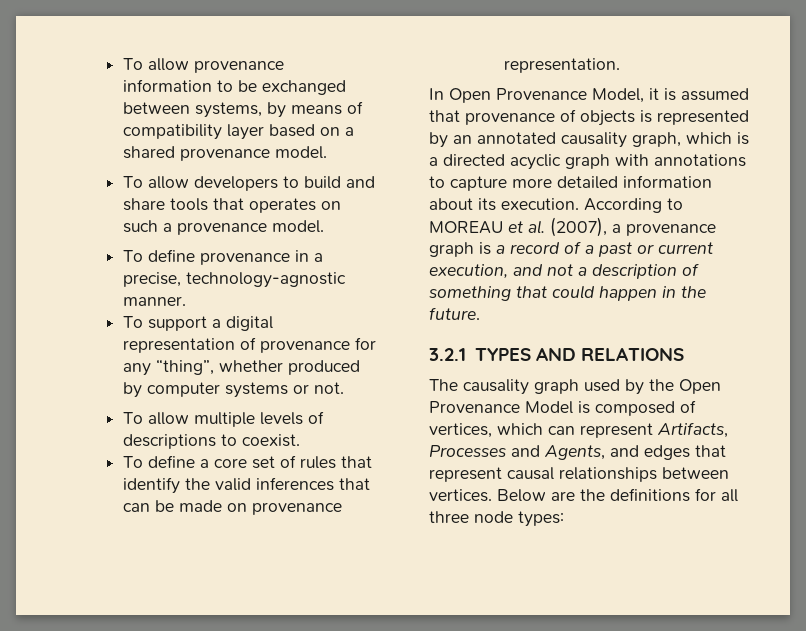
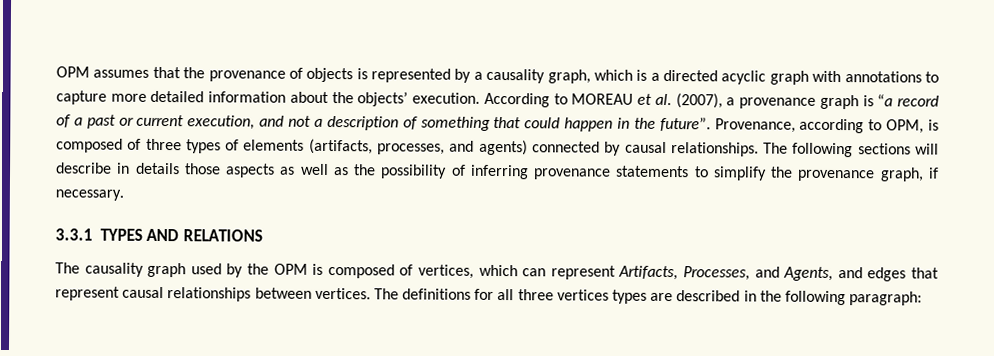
[122,58,284,73] [122,79,346,95] [122,101,363,118] [122,124,354,140] [122,146,327,161] [122,176,375,191] [122,198,341,213] [122,220,324,235] [122,249,323,265] [122,272,346,288] [122,296,186,306] [122,316,273,331] [122,337,376,353] [122,359,360,376] [122,382,344,398] [122,411,324,427] [122,434,300,449] [122,455,372,469] [122,477,370,494] [122,500,342,515] [503,58,620,73] [429,88,749,103] [429,110,460,122] To allow provenance information to be exchanged between systems, by means of compatibility layer based on a shared provenance model. // To allow developers to build and share tools that operates on such a provenance model. // To define provenance in a precise, technology-agnostic manner. // To support a digital representation of provenance for any “thing”, whether produced by computer systems or not. // To allow multiple levels of descriptions to coexist. // To define a core set of rules that identify the valid inferences that can be made on provenance representation. // In Open Provenance Model, it is assumed that -> [56,66,206,79] OPM assumes that the
[453,132,556,144] an annotated -> [473,71,483,80] a
[478,198,496,211] its -> [331,91,409,107] the objects’
[496,245,505,254] a -> [877,94,894,107] “a
[429,307,480,320] [429,348,466,361] future. // 3.2.1 -> [659,116,940,134] [56,138,939,158] [56,162,940,182] [55,189,124,201] [55,228,93,241] future”. Provenance, according to OPM, is composed of three types of elements (artifacts, processes, and agents) connected by causal relationships. The following sections will describe in details those aspects as well as the possibility of inferring provenance statements to simplify the provenance graph, if necessary. // 3.3.1
[679,379,721,394] [429,401,573,414] Open Provenance Model -> [273,263,308,275] OPM
[429,445,507,457] Processes -> [683,266,751,281] Processes,
[497,489,605,502] Below are the -> [373,288,399,300] The
[474,511,564,527] node types: -> [556,289,923,306] vertices types are described in the following paragraph:

